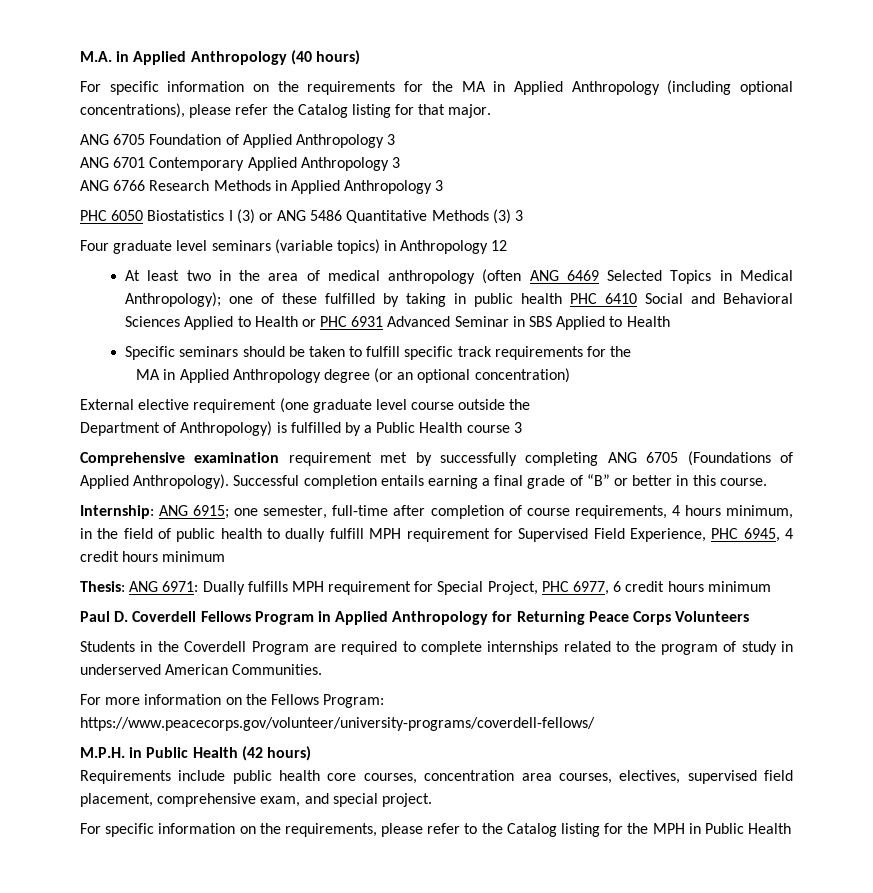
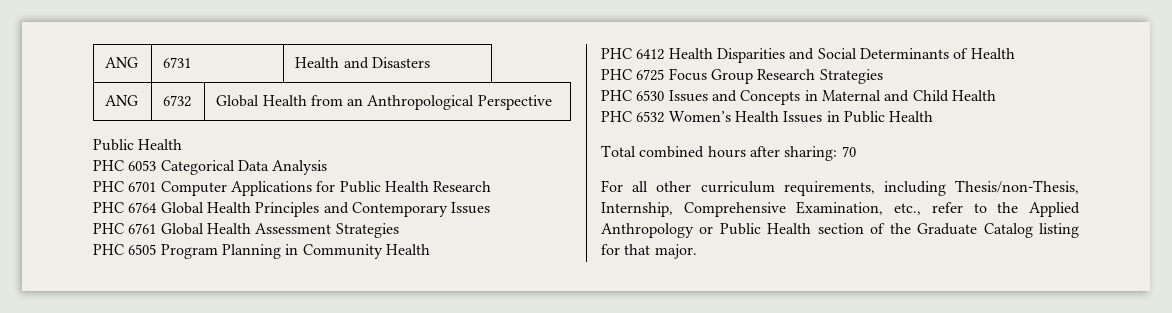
[80,50,360,65] [80,80,793,95] [80,103,294,118] M.A. in Applied Anthropology (40 hours) // For specific information on the requirements for the MA in Applied Anthropology (including optional concentrations), please refer the -> [105,57,139,68] [163,57,192,68] [295,57,430,69] [105,95,139,106] [163,95,192,107] [216,95,552,110] [93,139,183,151] [93,160,328,175] [93,181,492,196] [93,202,491,217] [93,223,399,238] [93,244,430,259] [601,48,1015,63] [601,68,883,84] [601,90,996,105] [601,111,934,123] [601,145,856,161] [601,180,1079,196] [601,201,1080,217] [601,223,978,238] ANG | 6731 | Health and Disasters // ANG | 6732 | Global Health from an Anthropological Perspective // Public Health // PHC 6053 Categorical Data Analysis // PHC 6701 Computer Applications for Public Health Research // PHC 6764 Global Health Principles and Contemporary Issues // PHC 6761 Global Health Assessment Strategies // PHC 6505 Program Planning in Community Health // PHC 6412 Health Disparities and Social Determinants of Health // PHC 6725 Focus Group Research Strategies // PHC 6530 Issues and Concepts in Maternal and Child Health // PHC 6532 Women’s Health Issues in Public Health // Total combined hours after sharing: 70 // For all other curriculum requirements, including Thesis/non-Thesis, Internship, Comprehensive Examination, etc., refer to the Applied Anthropology or Public Health section of the Graduate
[80,134,396,148] [80,157,400,171] [80,180,444,194] [80,209,524,224] [80,239,508,254] [125,269,793,284] [125,292,793,307] [125,316,670,330] [125,346,632,360] [136,368,570,383] [80,398,531,413] [80,421,522,436] [80,451,793,466] [80,474,767,489] [80,505,794,519] [80,528,794,542] [80,551,226,562] [80,581,771,595] [80,611,750,625] [80,641,793,655] [80,664,323,675] [80,694,385,708] [80,717,595,731] [80,746,311,761] [80,770,793,784] [80,793,432,807] [80,823,792,837] // ANG 6705 Foundation of Applied Anthropology 3 // ANG 6701 Contemporary Applied Anthropology 3 // ANG 6766 Research Methods in Applied Anthropology 3 // PHC 6050 Biostatistics I (3) or ANG 5486 Quantitative Methods (3) 3 // Four graduate level seminars (variable topics) in Anthropology 12 // At least two in the area of medical anthropology (often ANG 6469 Selected Topics in Medical Anthropology); one of these fulfilled by taking in public health PHC 6410 Social and Behavioral Sciences Applied to Health or PHC 6931 Advanced Seminar in SBS Applied to Health // Specific seminars should be taken to fulfill specific track requirements for the // MA in Applied Anthropology degree (or an optional concentration) // External elective requirement (one graduate level course outside the // Department of Anthropology) is fulfilled by a Public Health course 3 // Comprehensive examination requirement met by successfully completing ANG 6705 (Foundations of Applied Anthropology). Successful completion entails earning a final grade of “B” or better in this course. // Internship: ANG 6915; one semester, full-time after completion of course requirements, 4 hours minimum, in the field of public health to dually fulfill MPH requirement for Supervised Field Experience, PHC 6945, 4 credit hours minimum // Thesis: ANG 6971: Dually fulfills MPH requirement for Special Project, PHC 6977, 6 credit hours minimum // Paul D. Coverdell Fellows Program in Applied Anthropology for Returning Peace Corps Volunteers // Students in the Coverdell Program are required to complete internships related to the program of study in underserved American Communities. // For more information on the Fellows Program: https://www.peacecorps.gov/volunteer/university-programs/coverdell-fellows/ // M.P.H. in Public Health (42 hours) // Requirements include public health core courses, concentration area courses, electives, supervised field placement, comprehensive exam, and special project. // For specific information on the requirements, please refer to the Catalog listing for the MPH in Public Health -> (697, 251) none

